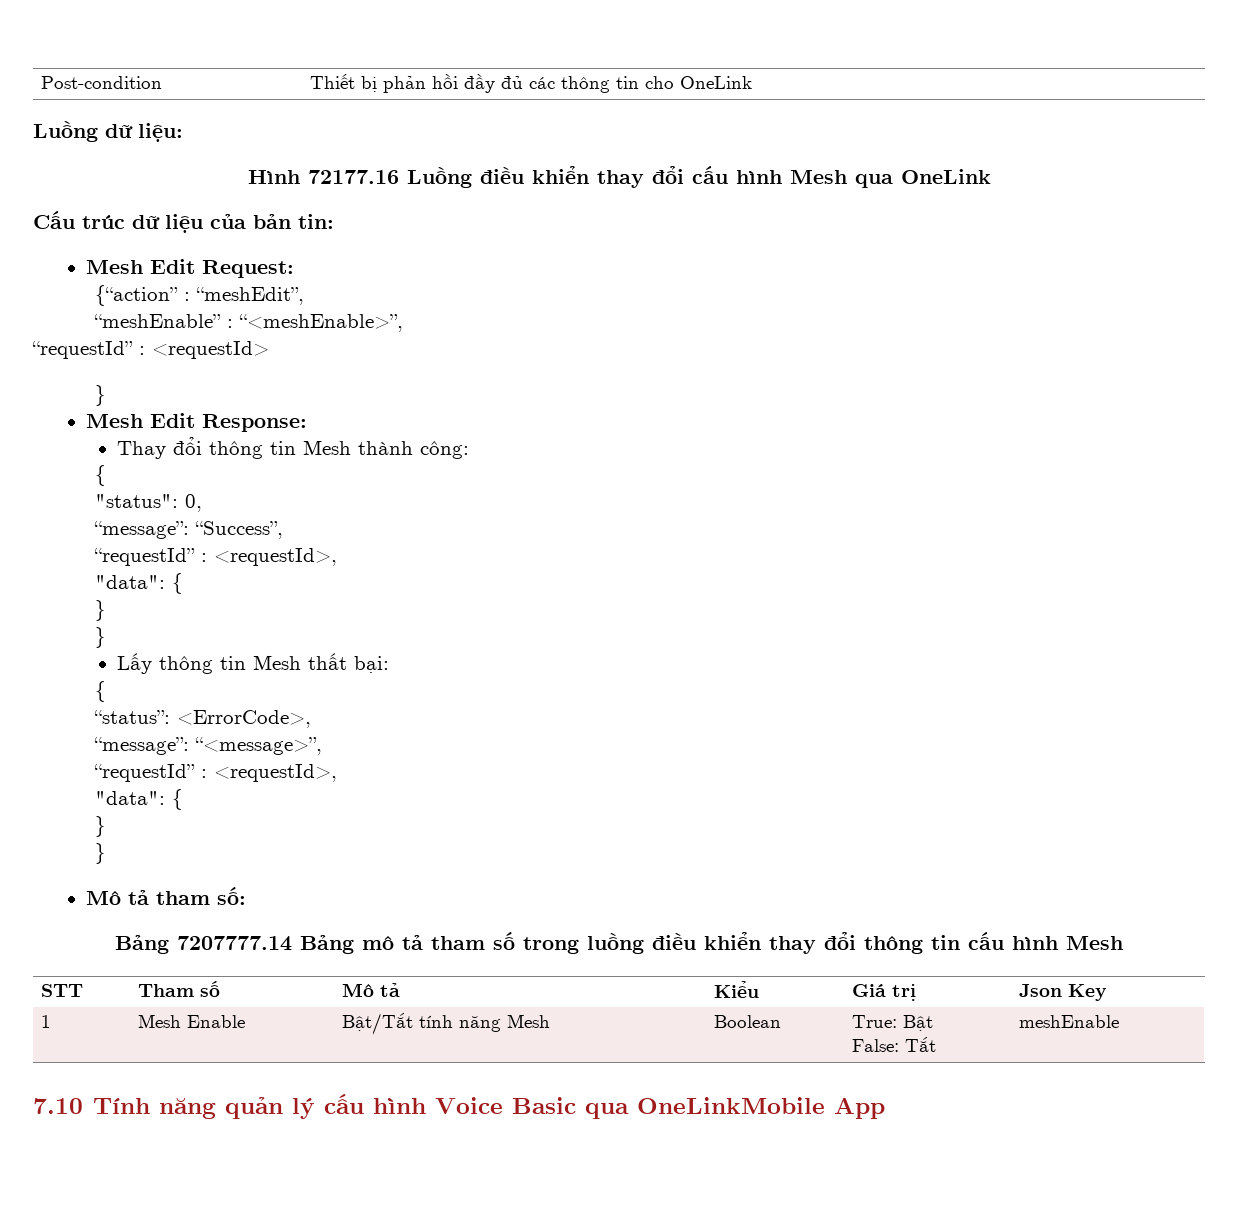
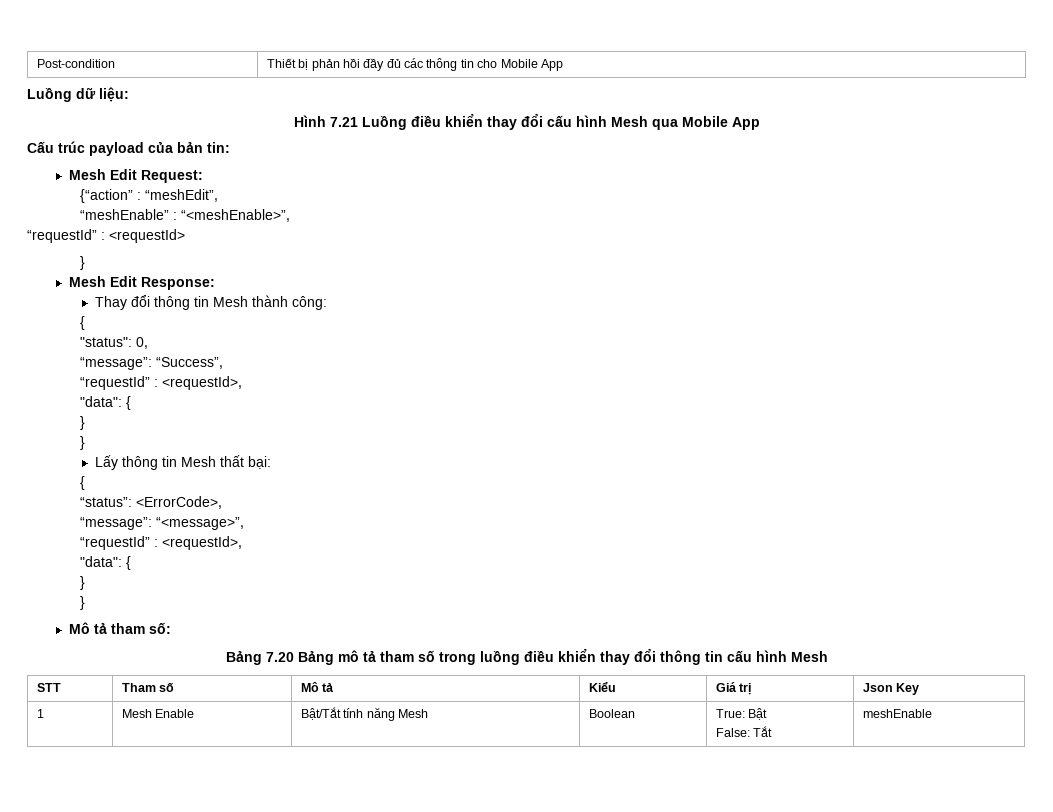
[680,76,753,89] OneLink -> [500,59,563,71] Mobile App
[307,170,399,184] 72177.16 -> [329,117,358,127] 7.21
[900,169,991,184] OneLink -> [681,116,760,130] Mobile App
[132,214,203,233] dữ liệu -> [89,142,144,156] payload
[177,936,292,951] 7207777.14 -> [265,652,294,662] 7.20
[33,1094,886,1119] // 7.10 Tính năng quản lý cấu hình Voice Basic qua OneLinkMobile App -> (932, 713) none

